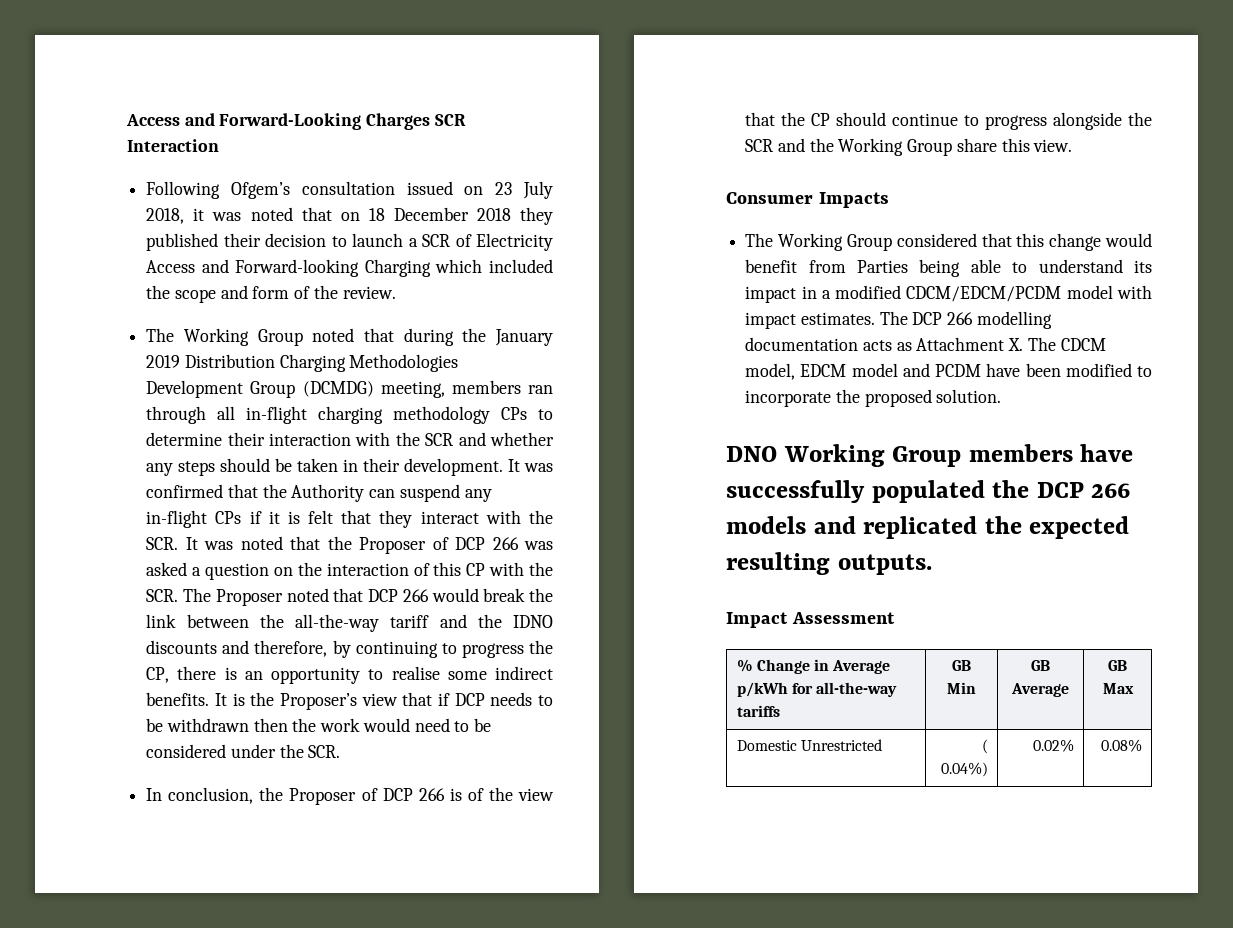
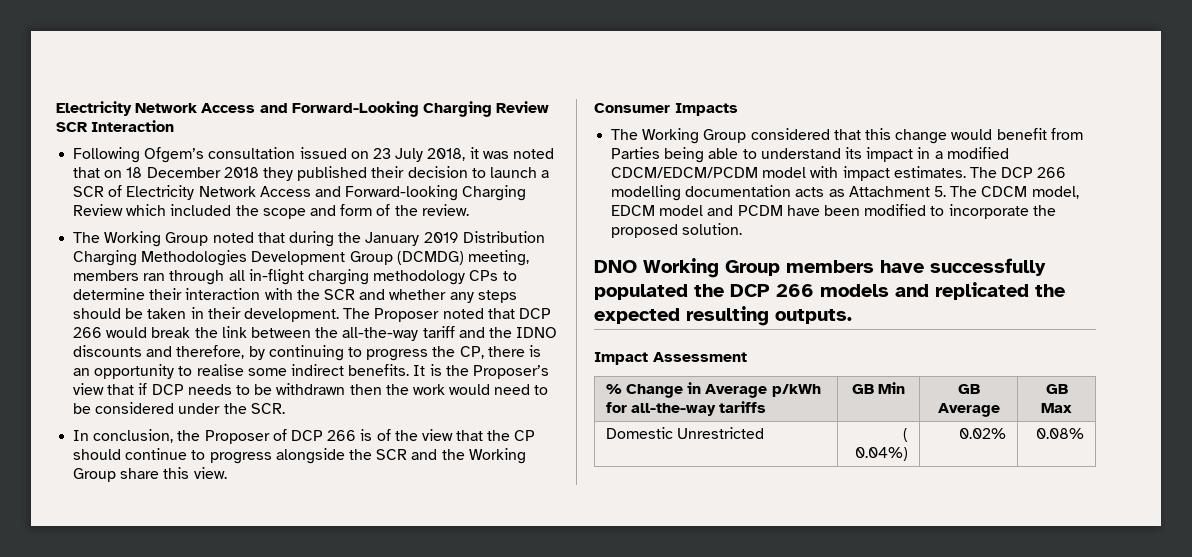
(126, 120) none -> [56,101,199,116] Electricity Network
[366,113,431,130] Charges -> [422,101,550,117] Charging Review
(553, 242) none -> [198,186,256,197] Network
(431, 268) none -> [73,204,124,216] Review
[508,459,553,472] [146,484,492,502] [146,510,553,528] [146,536,553,554] [146,562,553,580] [146,589,179,602] It was confirmed that the Authority can suspend any in-flight CPs if it is felt that they interact with the SCR. It was noted that the Proposer of DCP 266 was asked a question on the interaction of this CP with the SCR. -> (339, 315) none
[1008,338,1024,351] X. -> [933,186,946,197] 5.

